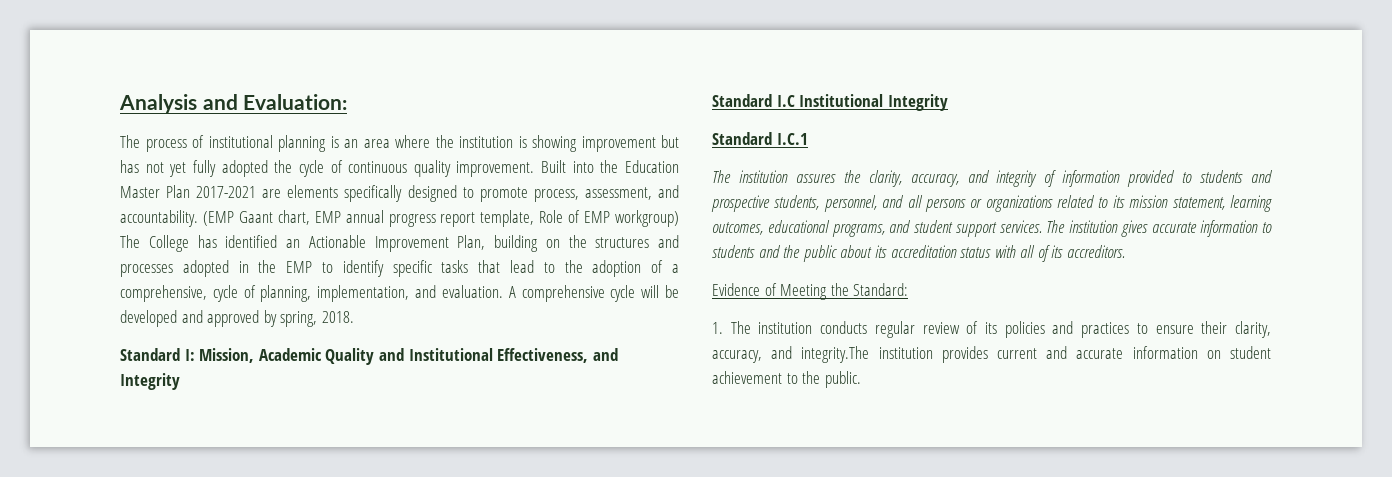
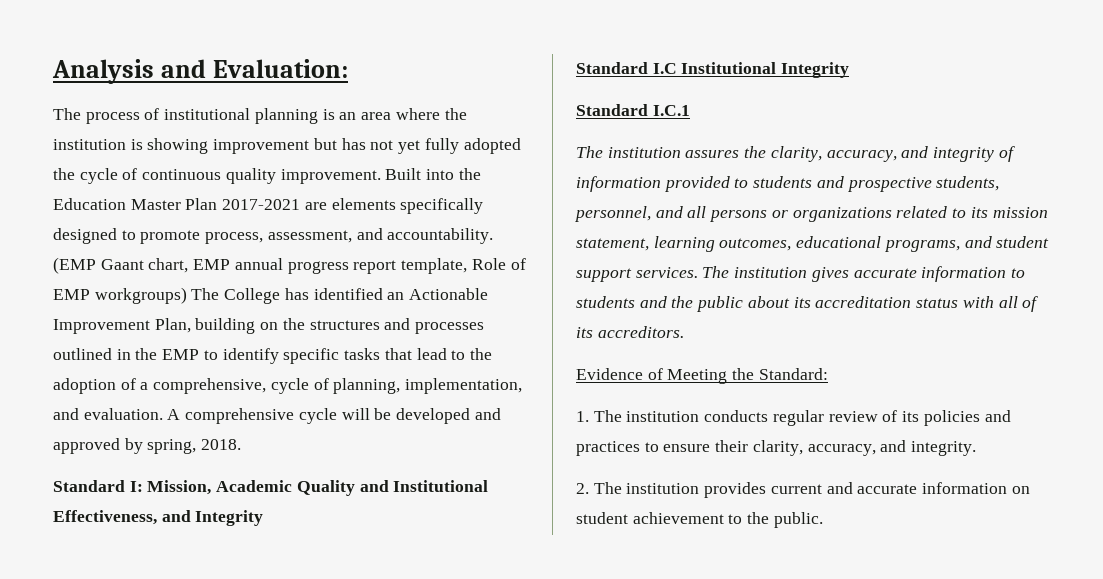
[615,210,679,227] workgroup) -> [94,287,187,304] workgroups)
[182,260,229,277] adopted -> [53,348,112,360] outlined
[801,346,870,363] integrity.The -> [911,441,977,456] [576,482,622,494] integrity. // 2. The

